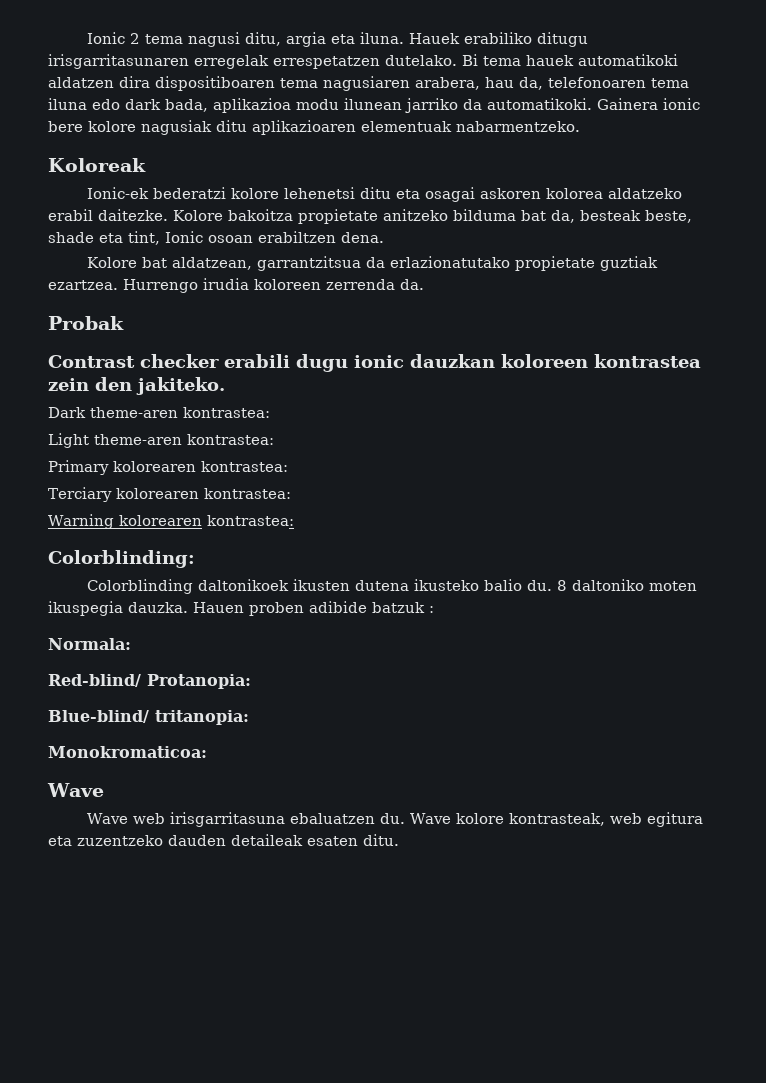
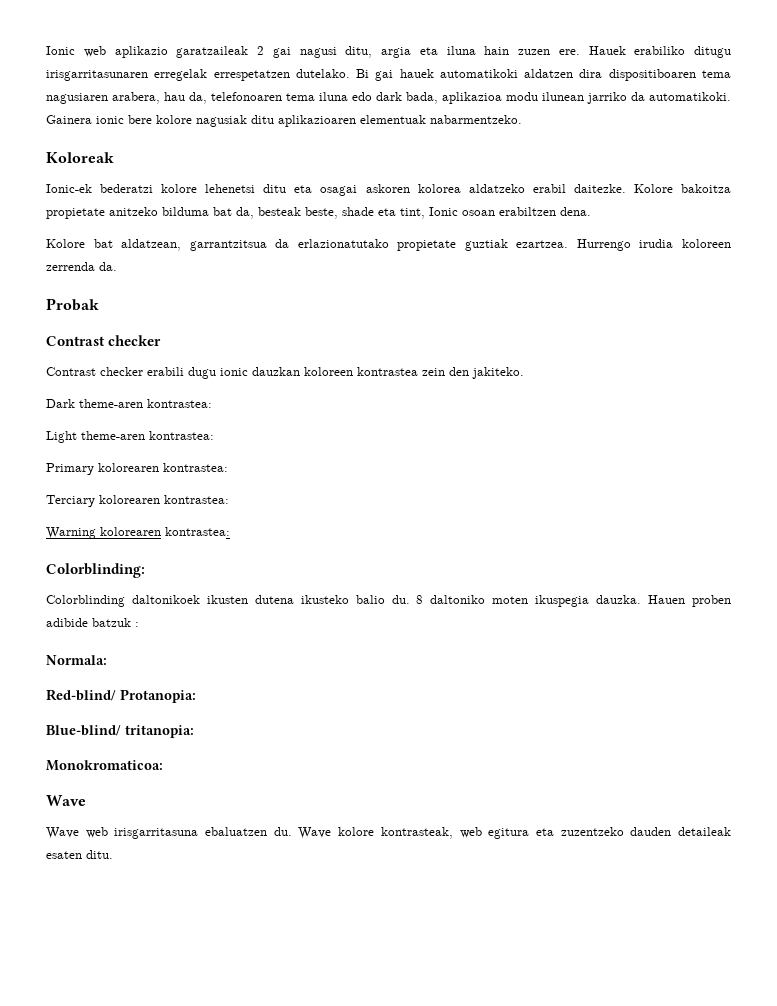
[86,32,404,47] Ionic 2 tema nagusi ditu, argia eta iluna. -> [46,46,580,58] Ionic web aplikazio garatzaileak 2 gai nagusi ditu, argia eta iluna hain zuzen ere.
[483,56,521,66] tema -> [375,70,394,81] gai
(219, 361) none -> [46,367,143,376] // Contrast checker

